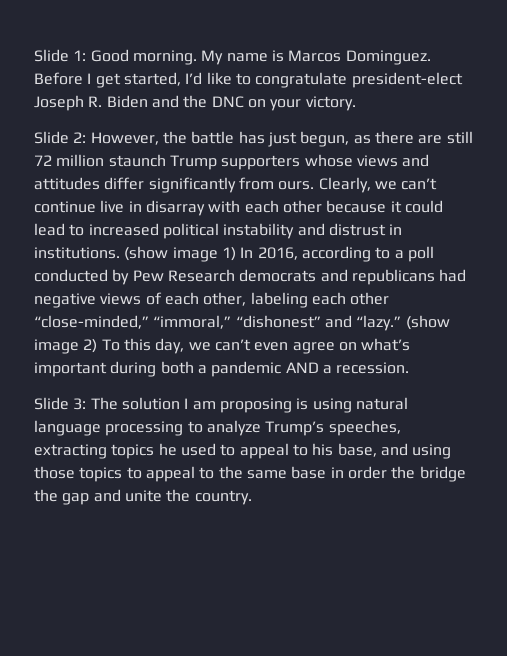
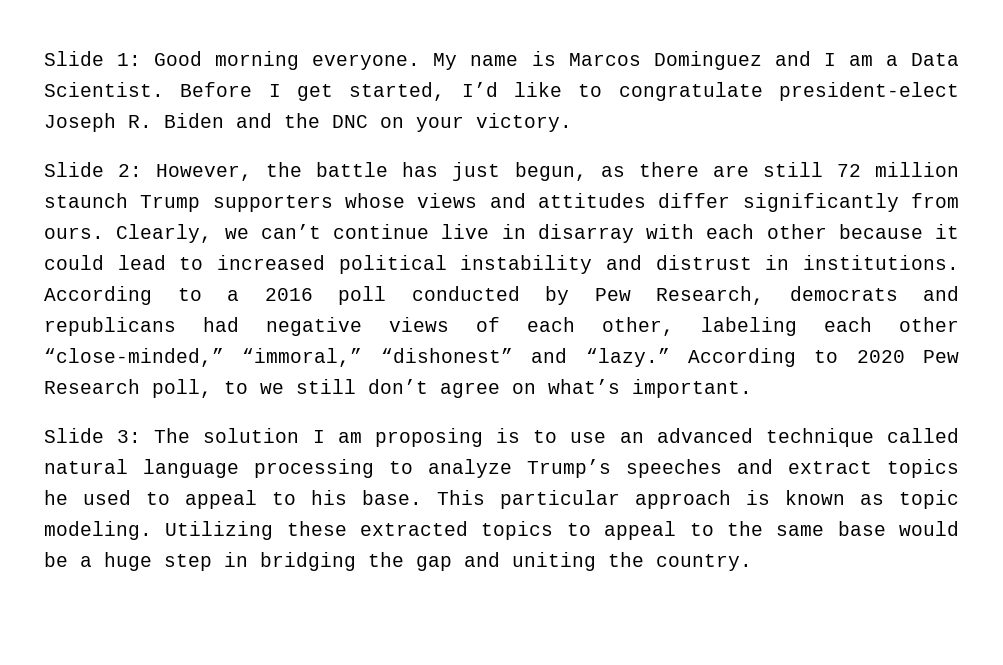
[132,50,197,65] morning. -> [215,51,421,70] morning everyone.
[345,50,431,65] Dominguez. -> [653,51,959,70] [44,82,164,97] Dominguez and I am a Data Scientist.
[124,246,371,262] (show image 1) In 2016, according -> [44,286,152,305] According
(404, 254) none -> [264,288,313,301] 2016
[167,269,235,282] Research -> [656,286,764,305] Research,
[405,315,450,330] [34,338,411,354] [34,361,410,377] (show image 2) To this day, we can’t even agree on what’s important during both a pandemic AND a recession. -> [687,348,959,367] [44,379,752,398] According to 2020 Pew Research poll, to we still don’t agree on what’s important.
[312,398,352,413] using -> [533,428,960,447] to use an advanced technique called
[328,420,401,436] [34,444,107,459] speeches, extracting -> [626,459,872,478] speeches and extract
[337,443,452,459] [34,466,75,479] base, and using those -> [362,490,959,509] [44,521,469,540] base. This particular approach is known as topic modeling. Utilizing these extracted
[330,466,466,482] in order the bridge -> [899,521,960,536] [44,552,356,571] would be a huge step in bridging
[124,490,162,502] unite -> [512,552,596,571] uniting

